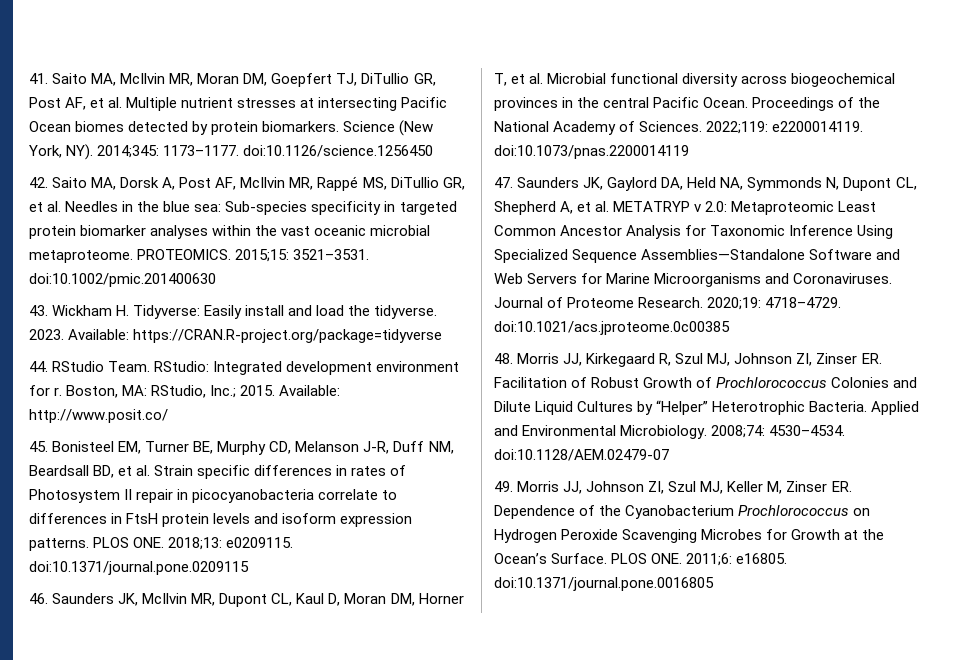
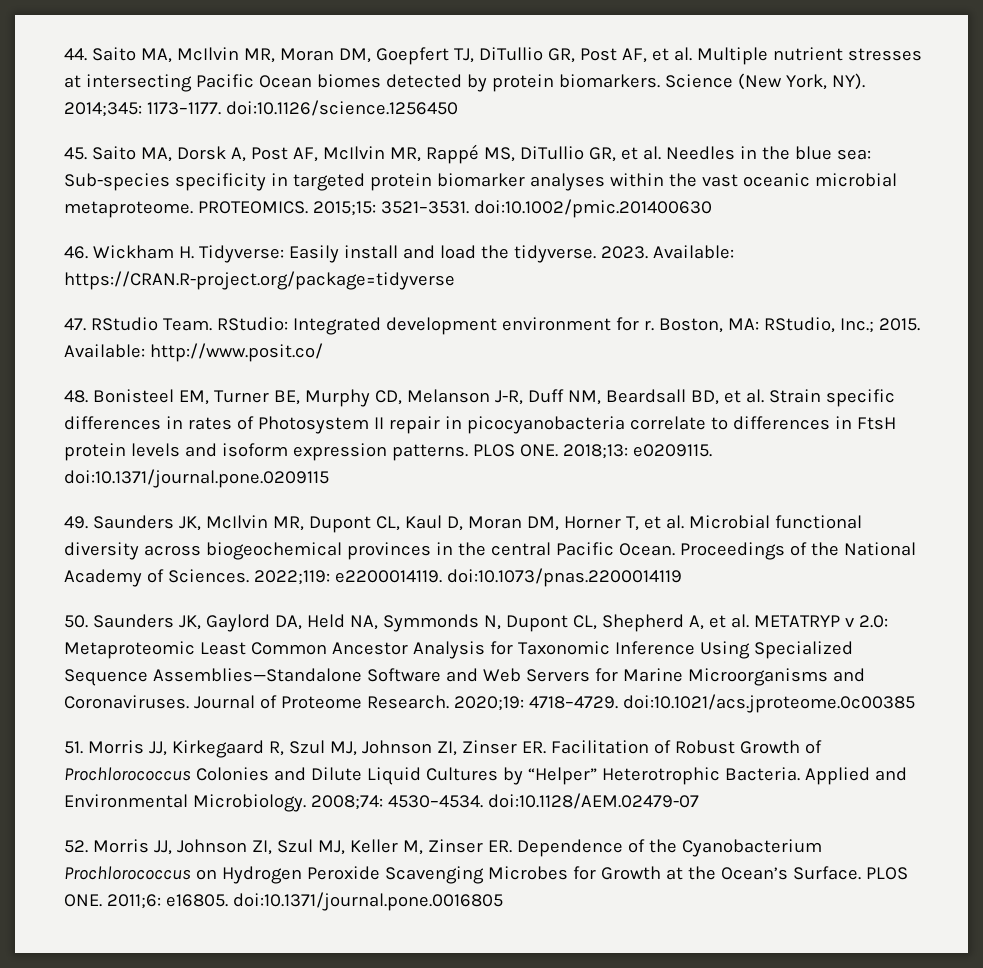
[29,73,48,84] 41. -> [64,48,87,61] 44.
[29,177,48,188] 42. -> [64,147,87,160] 45.
[29,305,48,316] 43. -> [64,246,88,259] 46.
[29,361,48,372] 44. -> [64,318,86,331] 47.
[29,441,48,452] 45. -> [64,390,88,403] 48.
[29,593,48,604] 46. -> [64,516,88,529] 49.
[494,177,513,188] 47. -> [64,615,88,628] 50.
[494,353,513,364] 48. -> [64,741,83,754] 51.
[494,481,513,492] 49. -> [64,840,88,853] 52.

